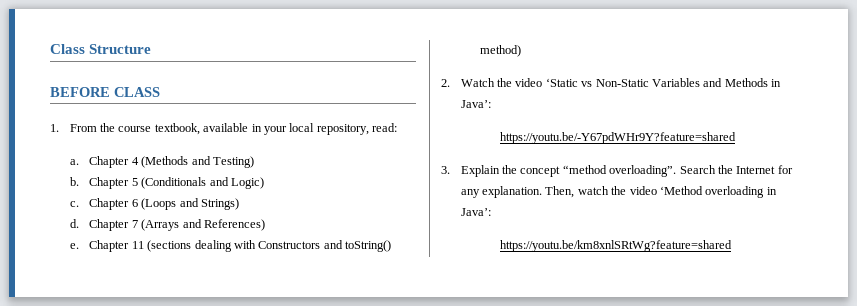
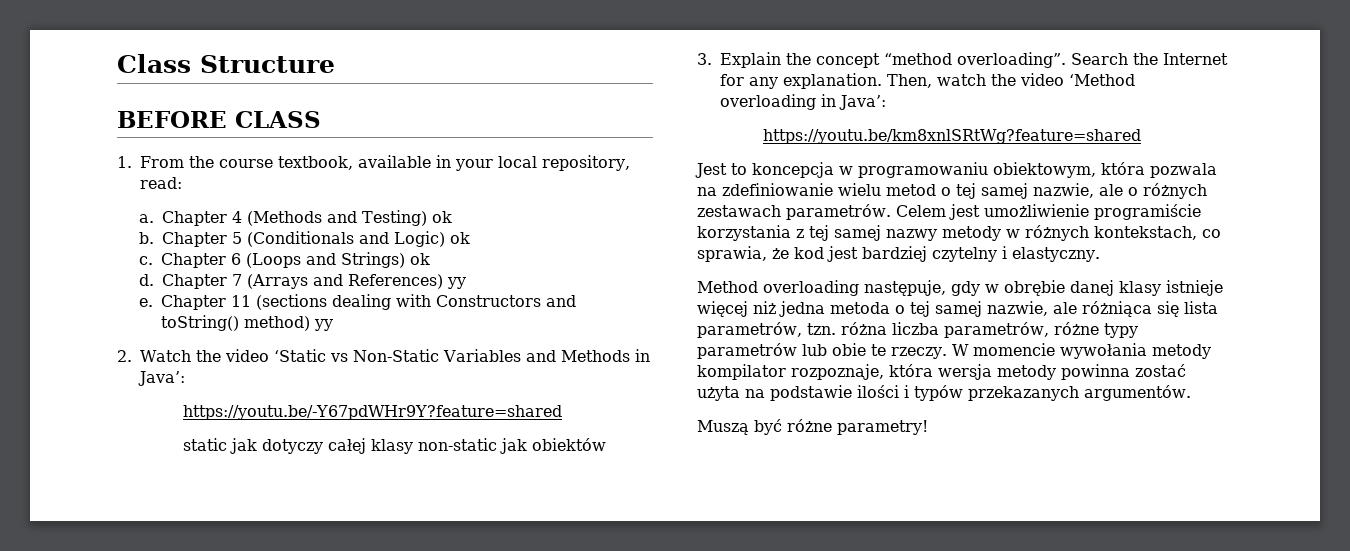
(254, 162) none -> [431,211,452,223] ok
(264, 183) none -> [449,232,470,244] ok
(239, 204) none -> [409,253,430,265] ok
(265, 225) none -> [446,277,466,289] yy
(522, 51) none -> [313,319,333,331] yy
(737, 138) none -> [182,438,606,454] // static jak dotyczy całej klasy non-static jak obiektów
(733, 246) none -> [695,162,1217,178] [697,183,1207,199] [697,204,1201,220] [697,225,1221,241] [697,246,1100,262] [697,280,1223,296] [697,301,1218,317] [697,322,1138,338] [697,343,1211,359] [697,364,1186,380] [697,385,1191,401] [697,419,928,435] // Jest to koncepcja w programowaniu obiektowym, która pozwala na zdefiniowanie wielu metod o tej samej nazwie, ale o różnych zestawach parametrów. Celem jest umożliwienie programiście korzystania z tej samej nazwy metody w różnych kontekstach, co sprawia, że kod jest bardziej czytelny i elastyczny. // Method overloading następuje, gdy w obrębie danej klasy istnieje więcej niż jedna metoda o tej samej nazwie, ale różniąca się lista parametrów, tzn. różna liczba parametrów, różne typy parametrów lub obie te rzeczy. W momencie wywołania metody kompilator rozpoznaje, która wersja metody powinna zostać użyta na podstawie ilości i typów przekazanych argumentów. // Muszą być różne parametry!

